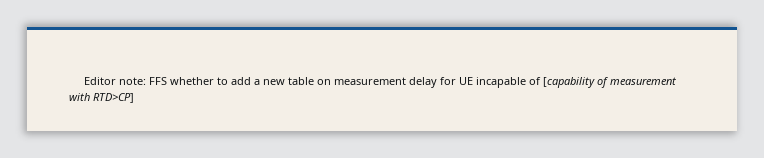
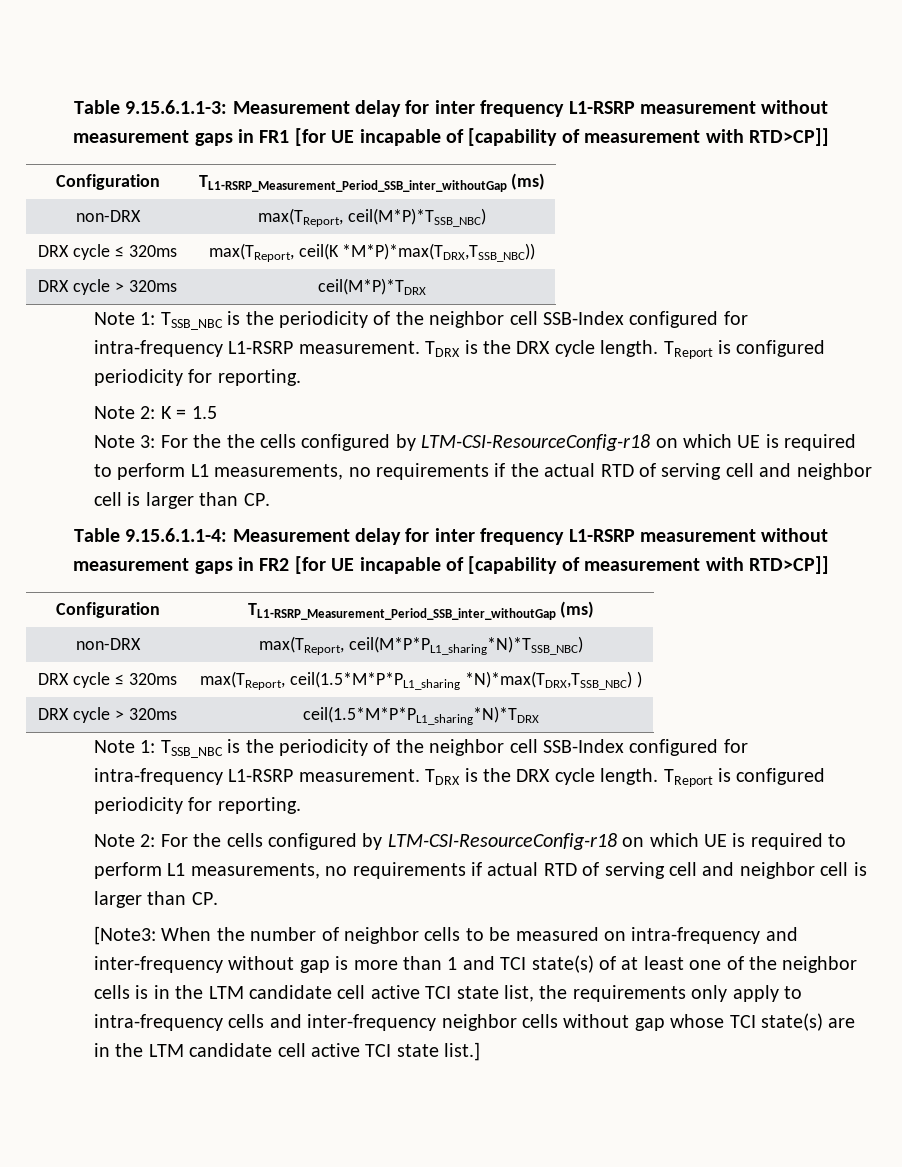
[84,77,677,88] [69,93,134,103] Editor note: FFS whether to add a new table on measurement delay for UE incapable of [capability of measurement with RTD>CP] -> [73,100,829,117] [73,128,829,146] [55,174,160,190] [198,173,546,192] [75,210,141,222] [258,208,486,227] [38,244,177,260] [208,243,536,262] [38,279,177,295] [318,278,426,295] [93,311,748,330] [93,340,826,359] [93,369,301,386] [93,406,217,419] [93,434,857,451] [93,463,872,480] [93,492,270,509] [73,528,829,545] [73,556,829,574] [55,602,160,618] [247,601,595,620] [75,638,141,650] [259,636,583,655] [38,672,177,688] [200,671,642,690] [38,707,177,723] [303,706,539,725] [93,739,748,758] [93,768,826,787] [93,797,301,814] [93,833,847,850] [93,862,867,879] [93,891,218,908] [93,926,798,945] [93,955,858,973] [93,985,802,1002] [93,1013,856,1031] [93,1042,481,1061] Table 9.15.6.1.1-3: Measurement delay for inter frequency L1-RSRP measurement without measurement gaps in FR1 [for UE incapable of [capability of measurement with RTD>CP]] // Configuration | TL1-RSRP_Measurement_Period_SSB_inter_withoutGap (ms) // non-DRX | max(TReport, ceil(M*P)*TSSB_NBC) // DRX cycle ≤ 320ms | max(TReport, ceil(K *M*P)*max(TDRX,TSSB_NBC)) // DRX cycle > 320ms | ceil(M*P)*TDRX // Note 1: TSSB_NBC is the periodicity of the neighbor cell SSB-Index configured for intra-frequency L1-RSRP measurement. TDRX is the DRX cycle length. TReport is configured periodicity for reporting. // Note 2: K = 1.5 // Note 3: For the the cells configured by LTM-CSI-ResourceConfig-r18 on which UE is required to perform L1 measurements, no requirements if the actual RTD of serving cell and neighbor cell is larger than CP. // Table 9.15.6.1.1-4: Measurement delay for inter frequency L1-RSRP measurement without measurement gaps in FR2 [for UE incapable of [capability of measurement with RTD>CP]] // Configuration | TL1-RSRP_Measurement_Period_SSB_inter_withoutGap (ms) // non-DRX | max(TReport, ceil(M*P*PL1_sharing*N)*TSSB_NBC) // DRX cycle ≤ 320ms | max(TReport, ceil(1.5*M*P*PL1_sharing *N)*max(TDRX,TSSB_NBC) ) // DRX cycle > 320ms | ceil(1.5*M*P*PL1_sharing*N)*TDRX // Note 1: TSSB_NBC is the periodicity of the neighbor cell SSB-Index configured for intra-frequency L1-RSRP measurement. TDRX is the DRX cycle length. TReport is configured periodicity for reporting. // Note 2: For the cells configured by LTM-CSI-ResourceConfig-r18 on which UE is required to perform L1 measurements, no requirements if actual RTD of serving cell and neighbor cell is larger than CP. // [Note3: When the number of neighbor cells to be measured on intra-frequency and inter-frequency without gap is more than 1 and TCI state(s) of at least one of the neighbor cells is in the LTM candidate cell active TCI state list, the requirements only apply to intra-frequency cells and inter-frequency neighbor cells without gap whose TCI state(s) are in the LTM candidate cell active TCI state list.]

